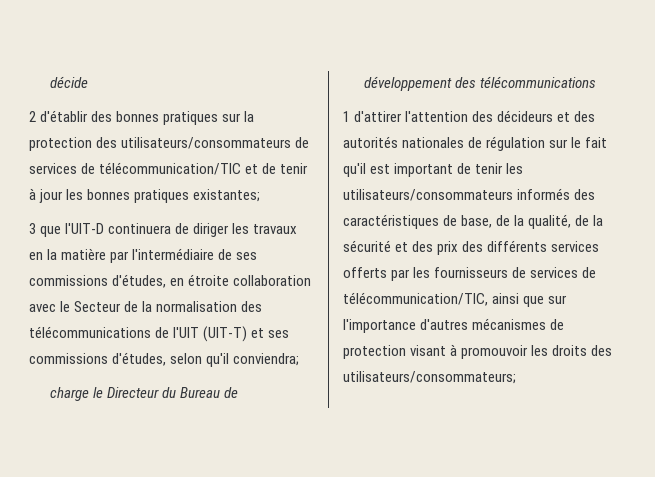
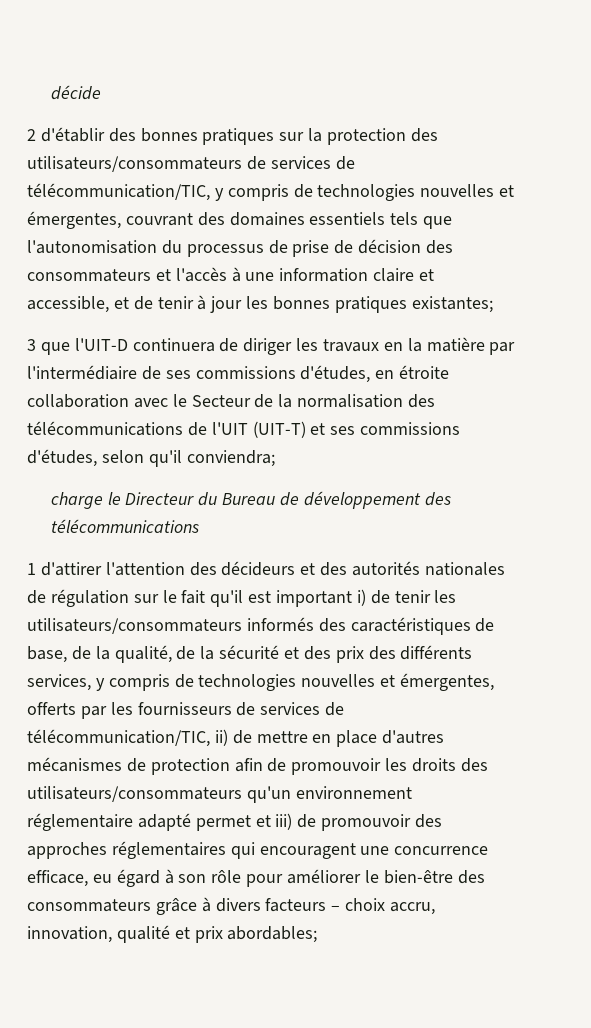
[99,162,242,175] télécommunication/TIC -> [27,183,515,201] [27,211,453,229] [27,239,454,257] [27,267,435,282] [27,296,109,313] télécommunication/TIC, y compris de technologies nouvelles et émergentes, couvrant des domaines essentiels tels que l'autonomisation du processus de prise de décision des consommateurs et l'accès à une information claire et accessible,
(454, 170) none -> [356,589,366,606] i)
[551,241,600,252] services -> [27,673,495,691] services, y compris de technologies nouvelles et émergentes,
[492,293,568,307] [343,319,416,333] ainsi que sur l'importance -> [214,729,378,747] ii) de mettre en place
[410,344,458,356] visant à -> [234,758,287,772] afin de
[343,371,516,384] utilisateurs/consommateurs; -> [27,786,412,803] [27,813,443,831] [27,841,489,859] [27,869,485,887] [27,897,436,915] [27,925,318,943] utilisateurs/consommateurs qu'un environnement réglementaire adapté permet et iii) de promouvoir des approches réglementaires qui encouragent une concurrence efficace, eu égard à son rôle pour améliorer le bien-être des consommateurs grâce à divers facteurs – choix accru, innovation, qualité et prix abordables;

